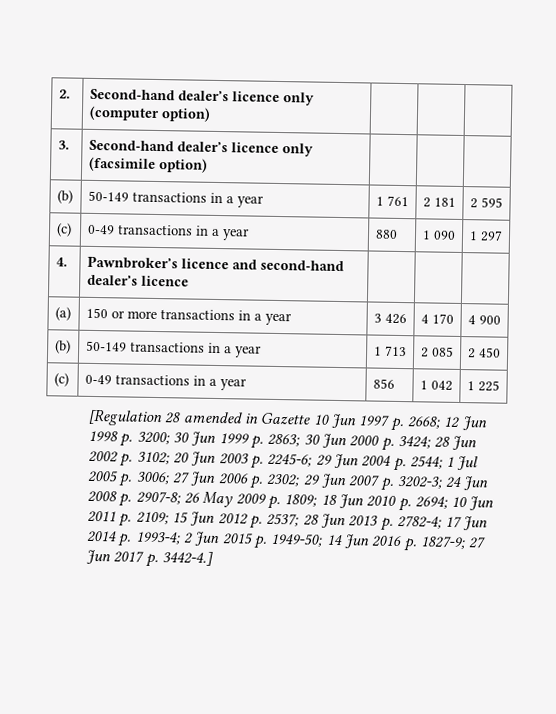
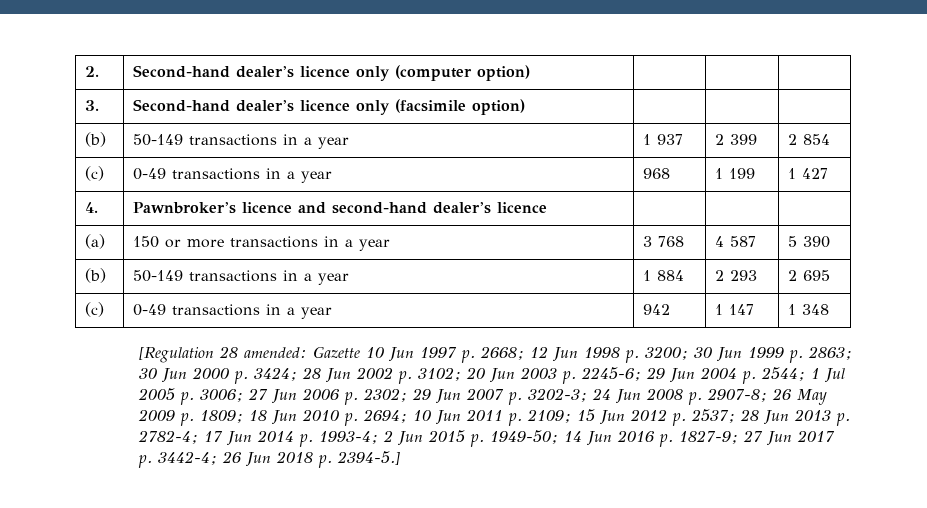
[386,195,409,207] [422,197,456,208] [469,197,503,209] [55,222,72,237] [86,224,250,241] [374,229,398,239] [421,230,456,240] [468,230,503,242] 761 | 2 181 | 2 595 // (c) | 0-49 transactions in a year | 880 | 1 090 | 1 297 -> [656,134,683,145] [714,134,757,145] [787,134,830,145] [84,166,104,181] [132,168,332,183] [642,168,670,179] [714,168,755,179] [787,168,828,179] 937 | 2 399 | 2 854 // (c) | 0-49 transactions in a year | 968 | 1 199 | 1 427
[384,313,407,325] [420,313,454,324] [467,315,501,325] [54,339,71,354] [85,340,262,358] [373,345,407,357] [420,346,454,358] [467,347,501,359] [53,372,69,387] [84,374,247,391] [372,378,395,389] [419,380,453,391] [466,380,500,392] 426 | 4 170 | 4 900 // (b) | 50-149 transactions in a year | 1 713 | 2 085 | 2 450 // (c) | 0-49 transactions in a year | 856 | 1 042 | 1 225 -> [657,236,684,247] [714,236,756,247] [787,236,830,248] [84,268,106,283] [132,270,349,285] [642,270,684,281] [714,270,757,281] [787,270,830,281] [84,302,104,317] [132,304,332,319] [642,304,670,315] [714,304,754,315] [787,304,829,315] 768 | 4 587 | 5 390 // (b) | 50-149 transactions in a year | 1 884 | 2 293 | 2 695 // (c) | 0-49 transactions in a year | 942 | 1 147 | 1 348
[182,411,259,424] amended in -> [243,347,307,358] amended:
[161,551,213,566] 3442-4.] -> [157,451,400,468] 3442-4; 26 Jun 2018 p. 2394-5.]

